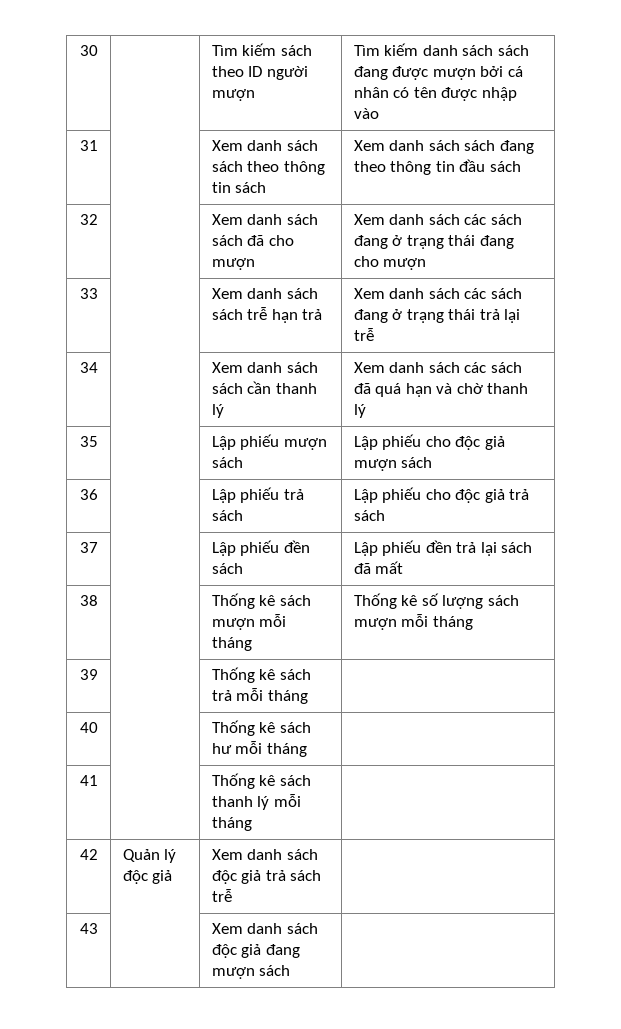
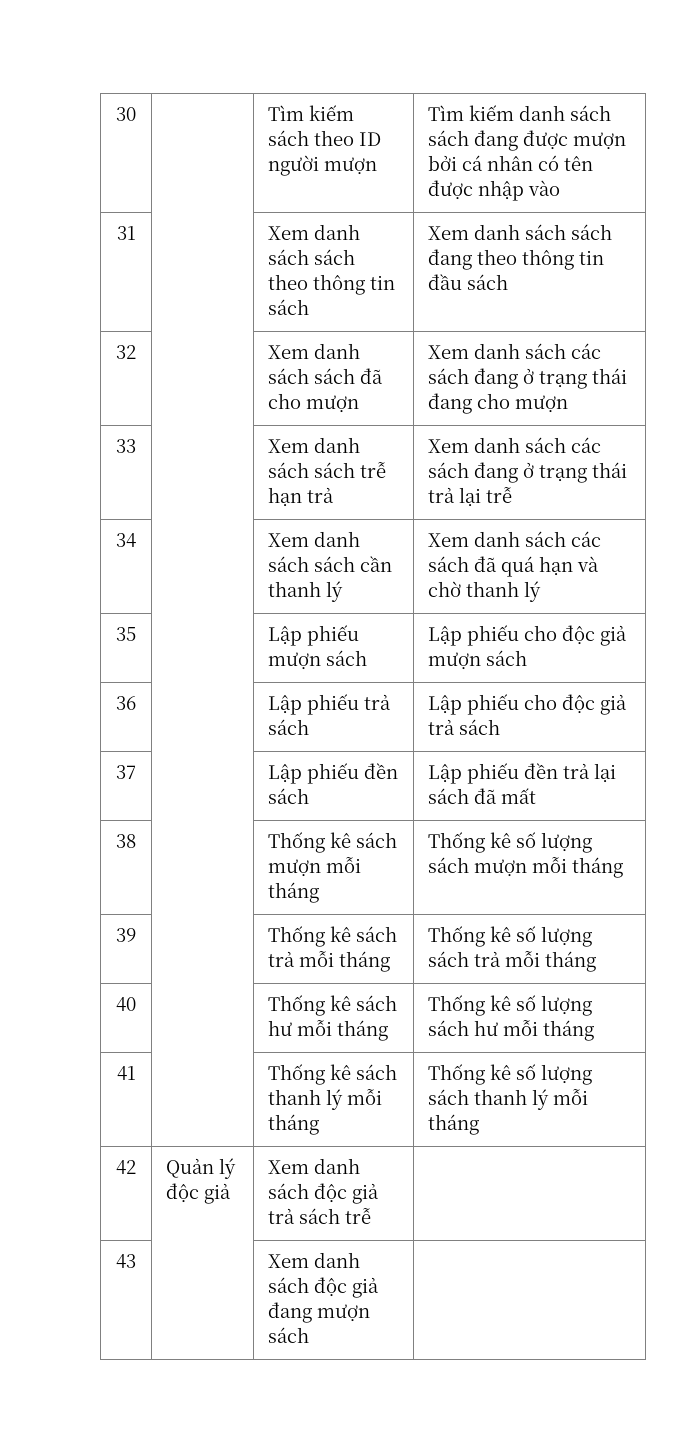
(308, 697) none -> [428,926,593,947] [428,951,597,972] Thống kê số lượng sách trả mỗi tháng
(307, 750) none -> [428,995,593,1016] [428,1020,595,1041] Thống kê số lượng sách hư mỗi tháng
(252, 824) none -> [428,1064,593,1085] [428,1089,589,1110] [428,1114,480,1135] Thống kê số lượng sách thanh lý mỗi tháng

